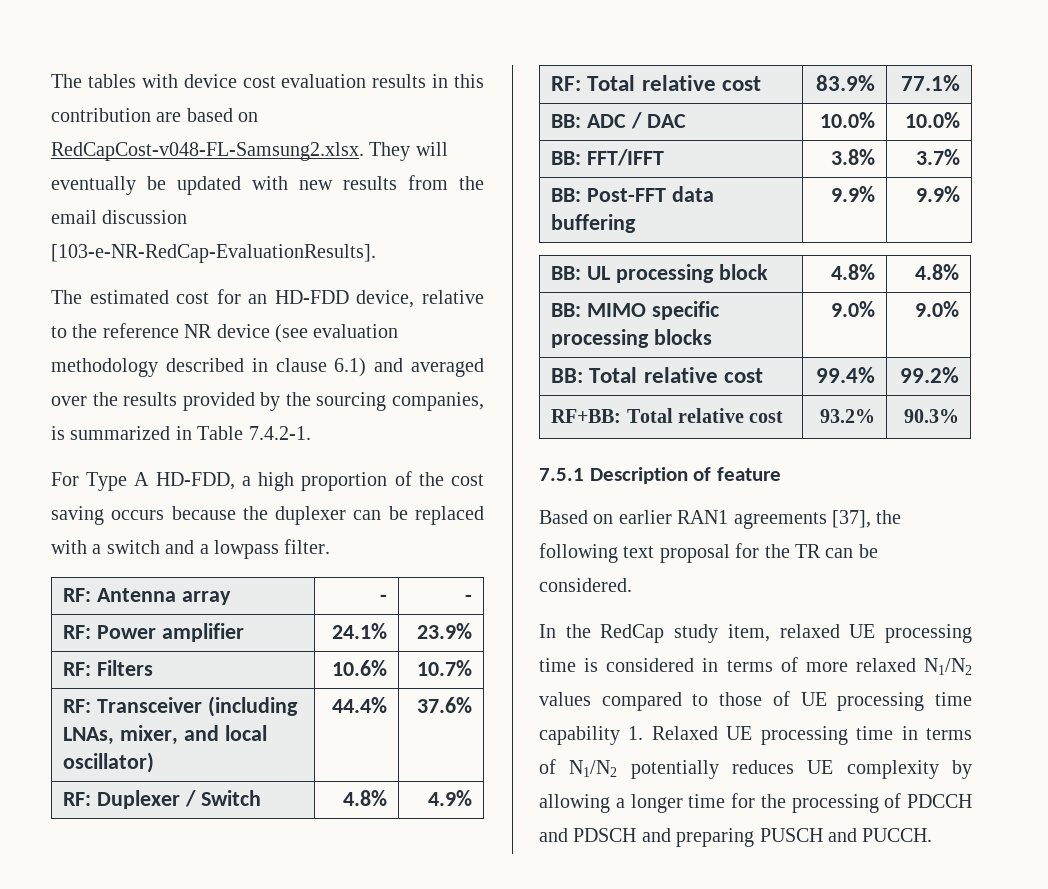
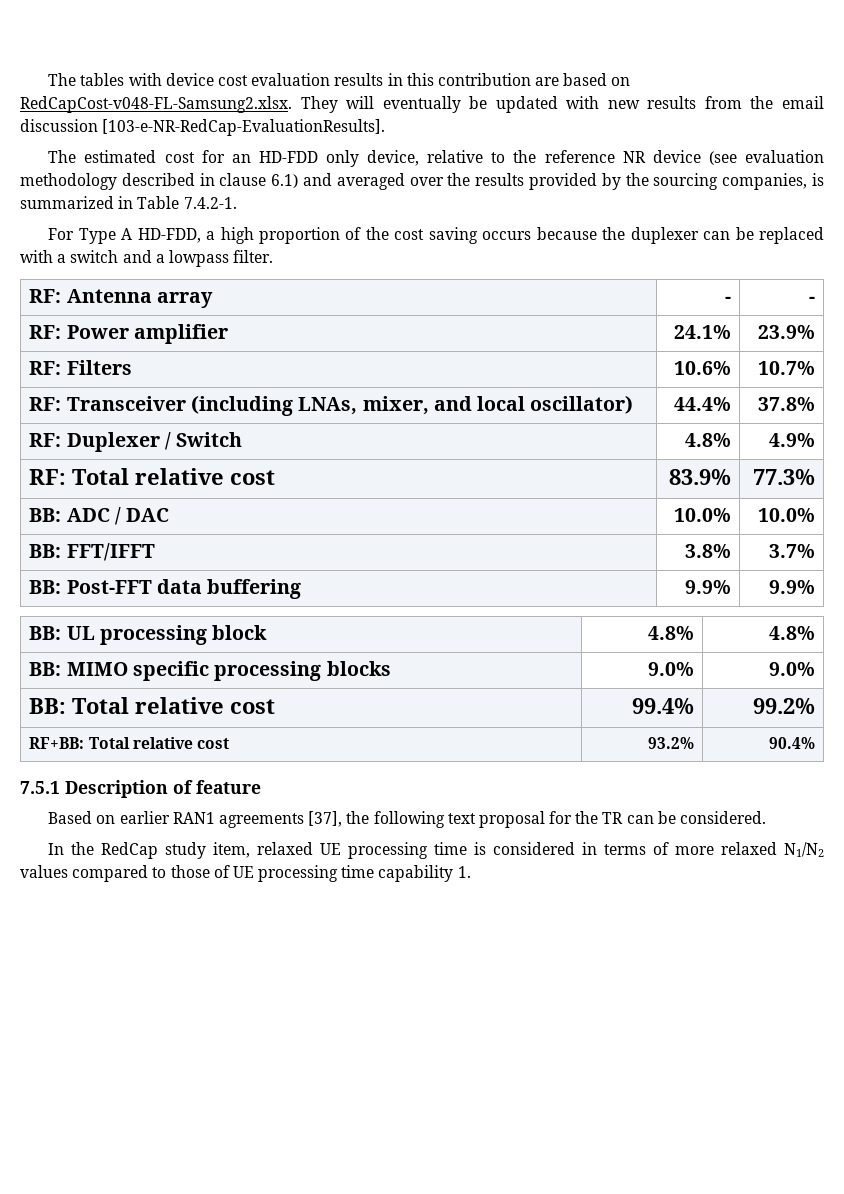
(349, 297) none -> [325,150,359,167] only
[416,697,472,713] 37.6% -> [757,397,815,411] 37.8%
[900,75,960,91] 77.1% -> [752,469,815,485] 77.3%
[903,409,959,423] 90.3% -> [768,737,815,749] 90.4%
[651,726,972,745] [539,759,972,779] [539,793,972,813] [539,828,933,847] Relaxed UE processing time in terms of N1/N2 potentially reduces UE complexity by allowing a longer time for the processing of PDCCH and PDSCH and preparing PUSCH and PUCCH. -> (471, 872) none

